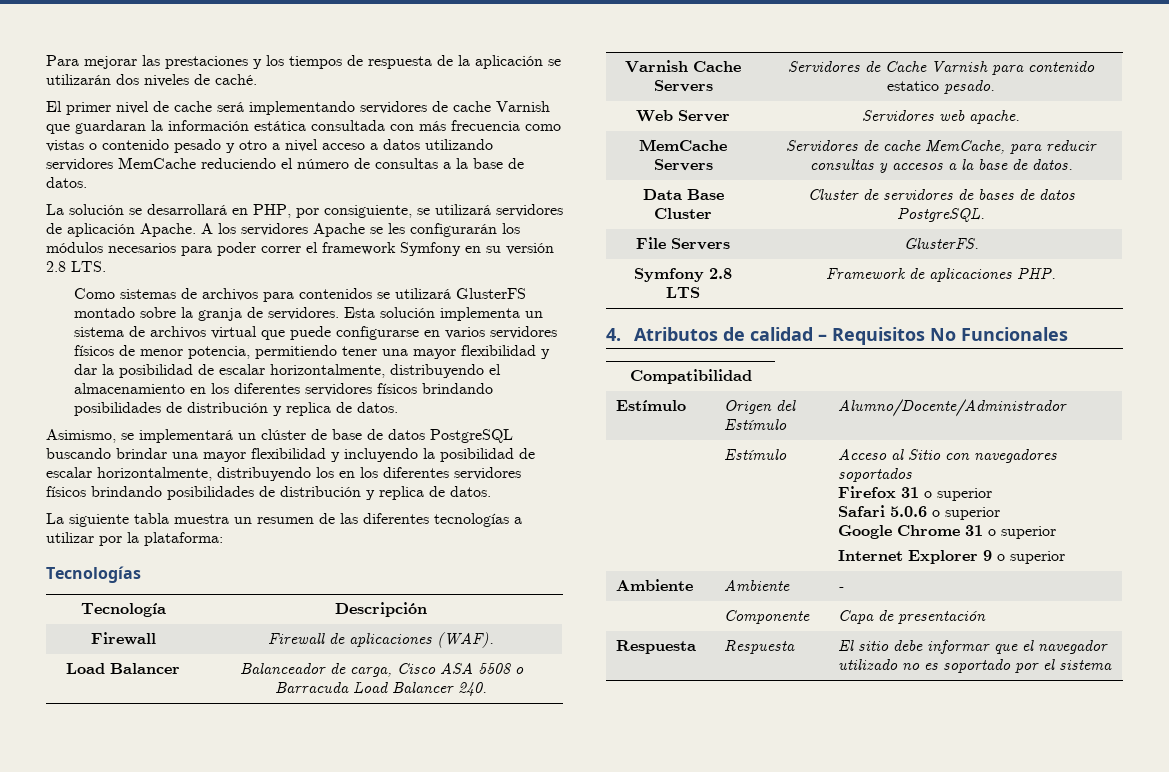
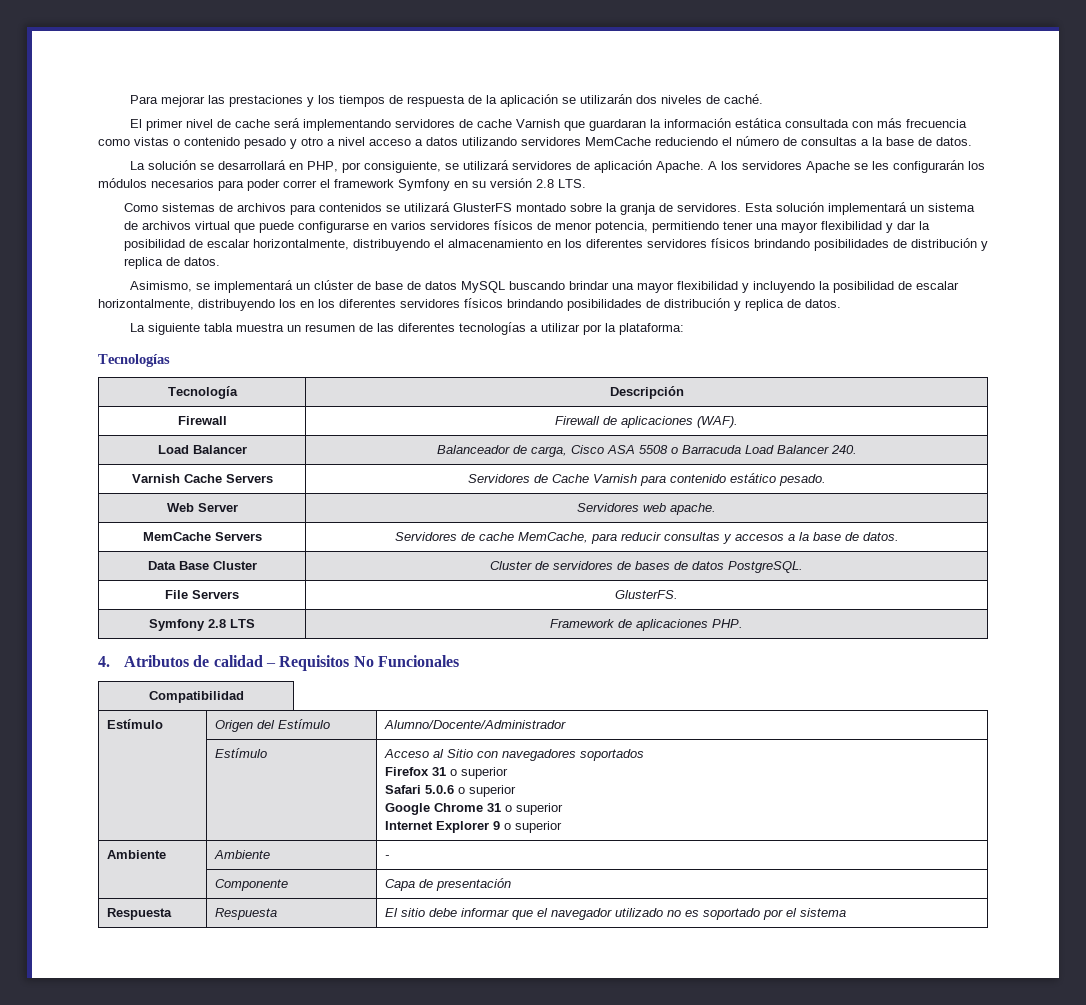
[440,307,521,321] implementa -> [827,202,907,215] implementará
[430,429,513,443] PostgreSQL -> [460,281,505,293] MySQL
[887,81,939,91] estatico -> [729,473,776,483] estático

